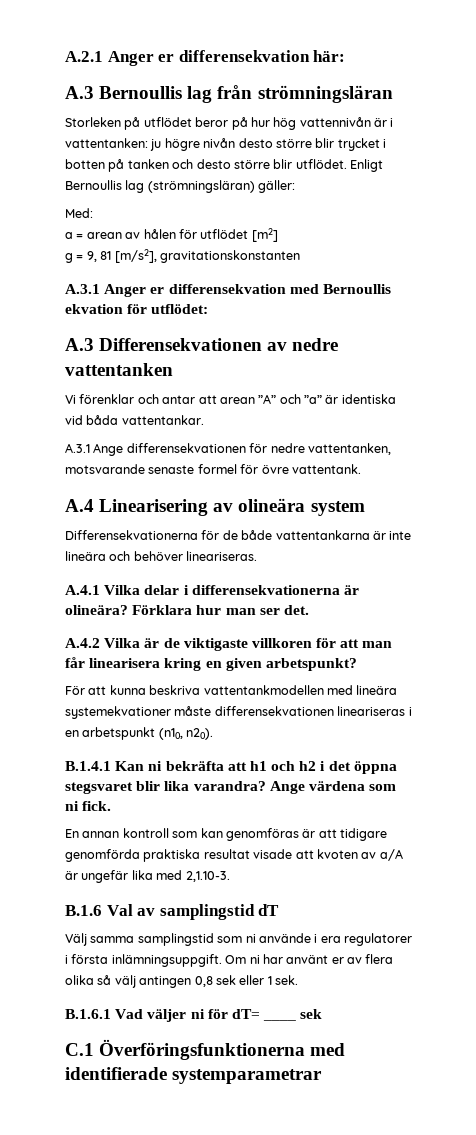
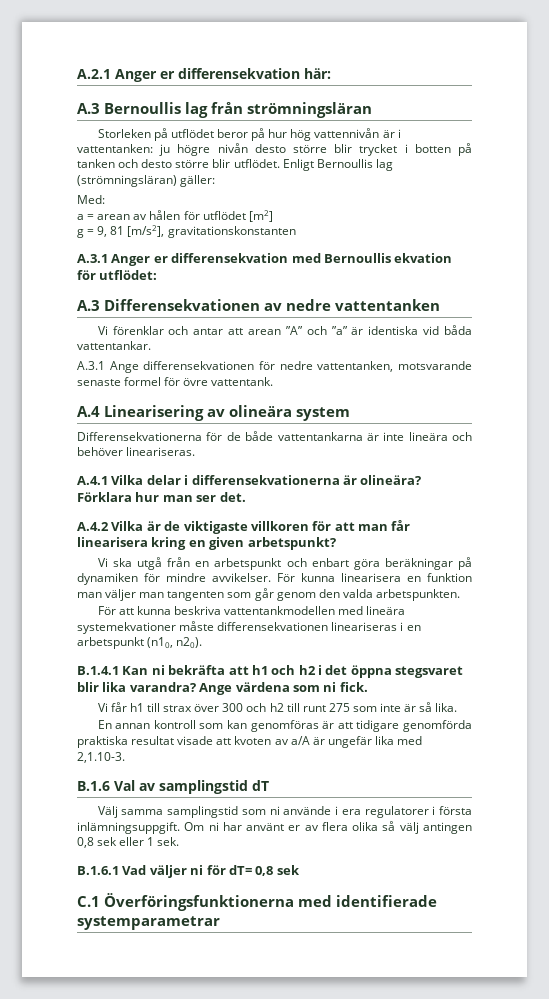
(357, 664) none -> [97,557,473,570] [77,573,472,585] [77,588,460,601] // Vi ska utgå från en arbetspunkt och enbart göra beräkningar på dynamiken för mindre avvikelser. För kunna linearisera en funktion man väljer man tangenten som går genom den valda arbetspunkten.
(112, 806) none -> [97,702,458,712] // Vi får h1 till strax över 300 och h2 till runt 275 som inte är så lika.
[263,1019,297,1021] ____ -> [255,866,274,876] 0,8

